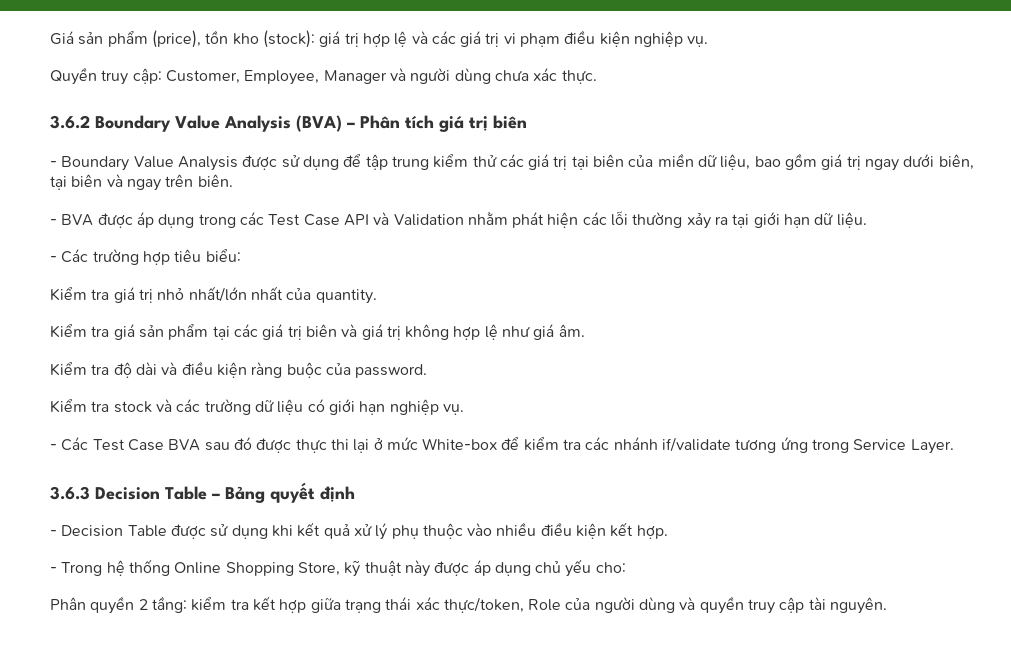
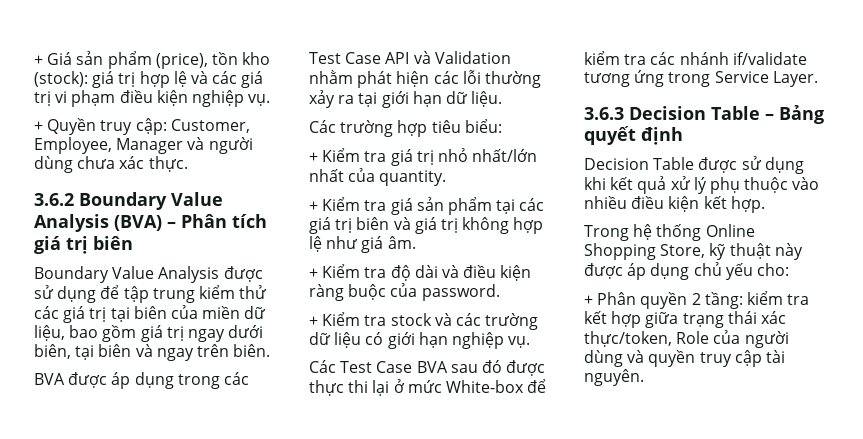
(50, 38) none -> [34,55,43,65] +
(709, 41) none -> [34,121,43,131] +
[50,161,57,167] - -> (133, 243) none
[50,219,57,225] - -> (271, 350) none
[50,256,57,262] - -> (503, 99) none
(241, 255) none -> [309,152,318,162] +
(377, 296) none -> [309,201,318,211] +
(585, 330) none -> [309,268,318,278] +
(428, 371) none -> [309,316,318,326] +
[50,444,57,450] - -> (531, 342) none
[50,530,57,536] - -> (683, 136) none
[50,567,57,573] - -> (765, 204) none
(626, 567) none -> [584,295,593,305] +

